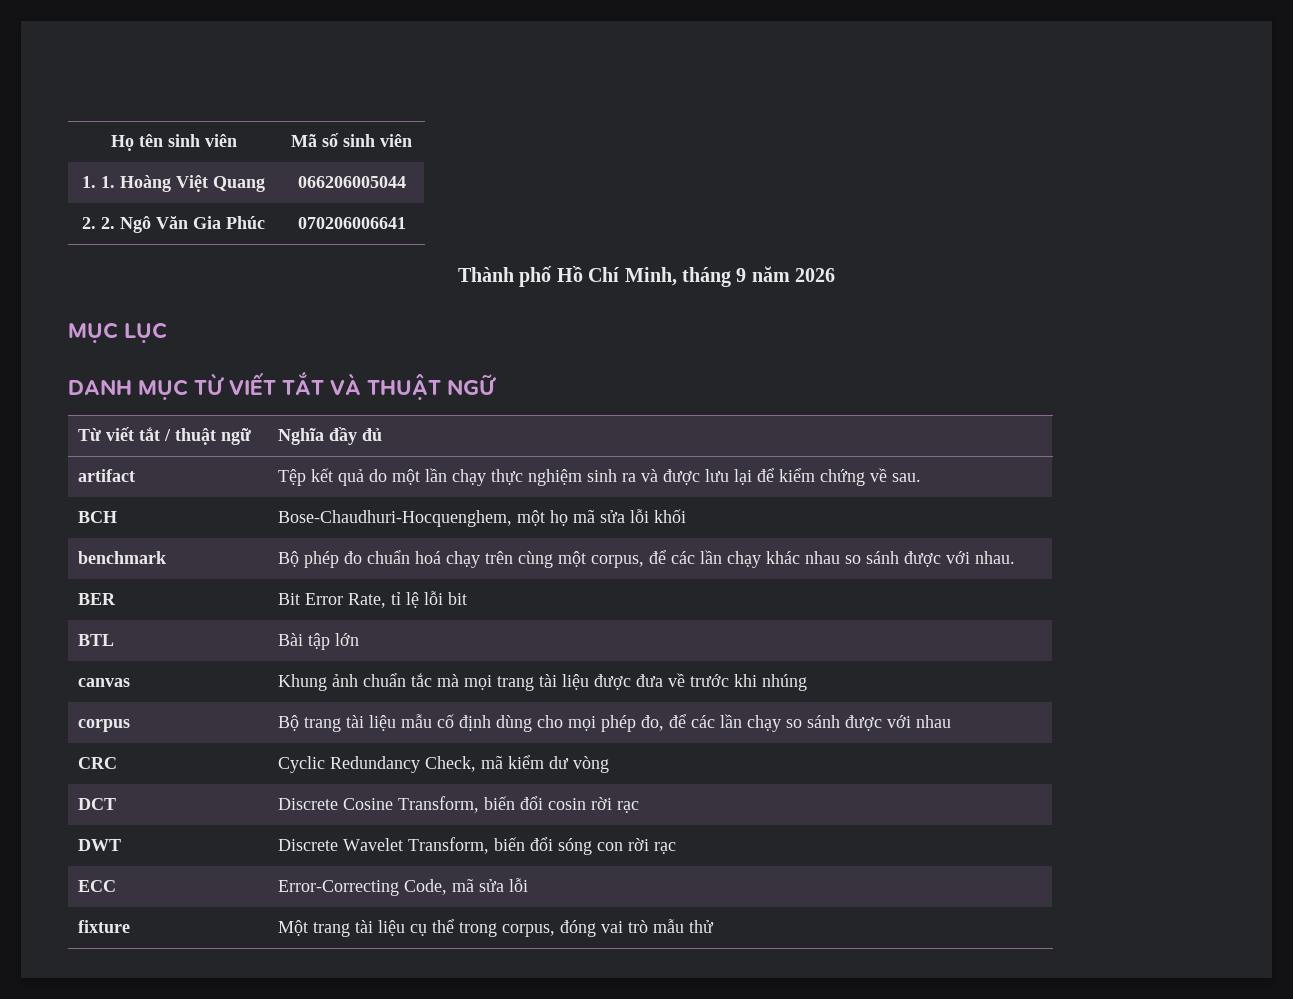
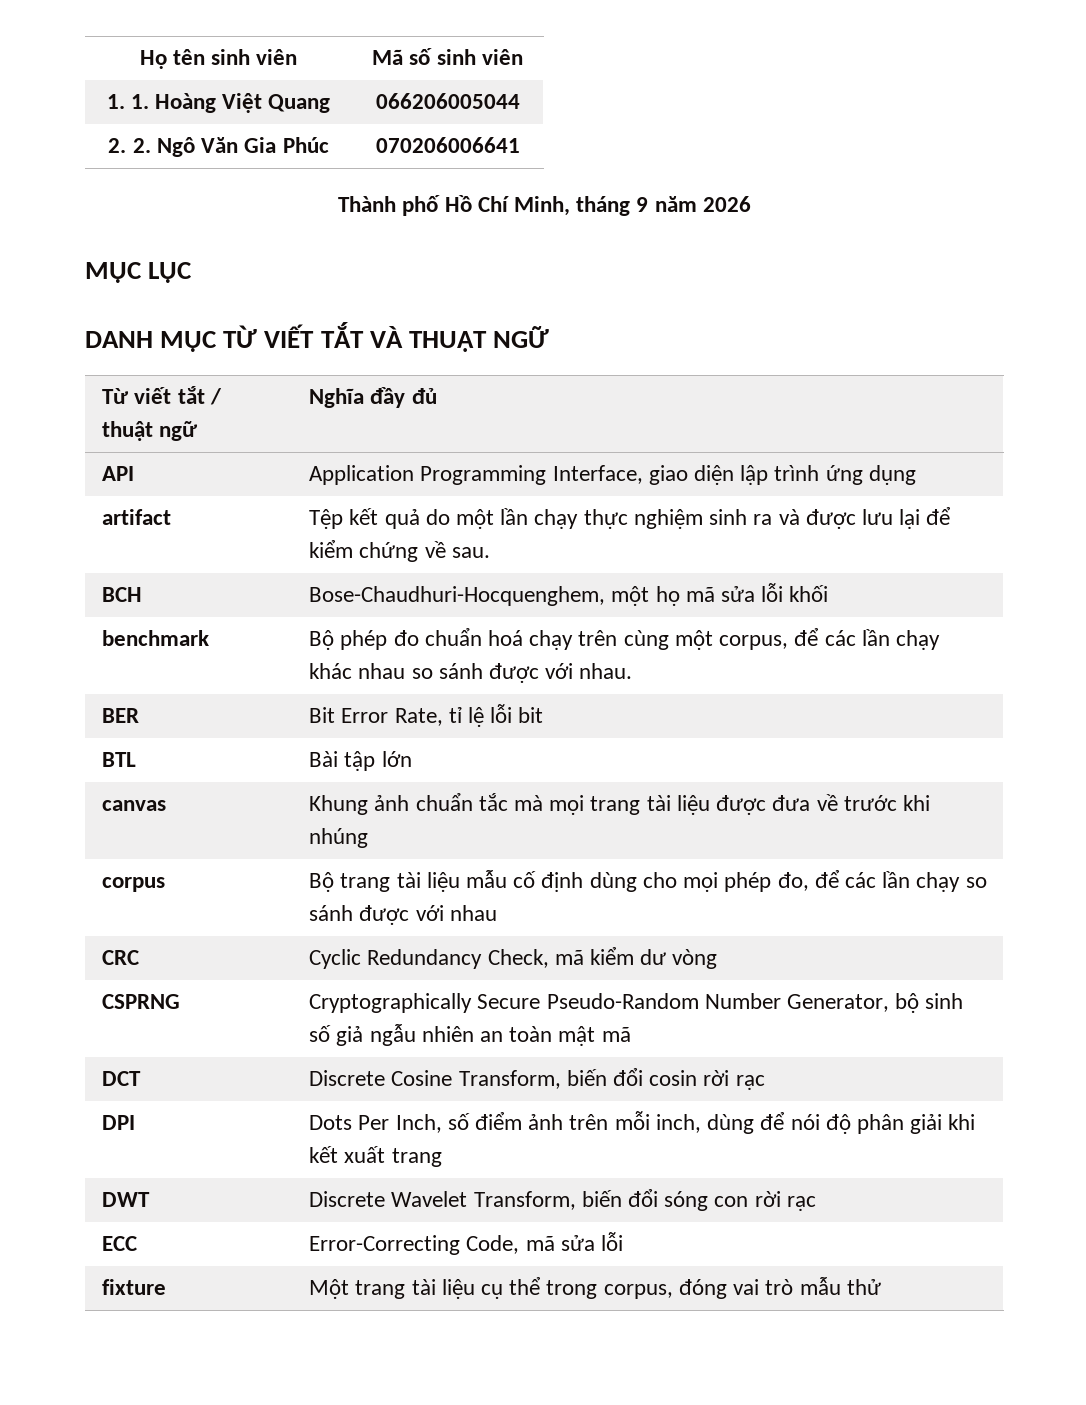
(383, 434) none -> [102,466,135,481] [309,465,916,485] // API | Application Programming Interface, giao diện lập trình ứng dụng
(610, 764) none -> [102,994,181,1009] [309,993,964,1013] [309,1024,631,1046] // CSPRNG | Cryptographically Secure Pseudo-Random Number Generator, bộ sinh số giả ngẫu nhiên an toàn mật mã
(640, 807) none -> [102,1115,136,1130] [309,1111,976,1134] [309,1146,442,1167] // DPI | Dots Per Inch, số điểm ảnh trên mỗi inch, dùng để nói độ phân giải khi kết xuất trang

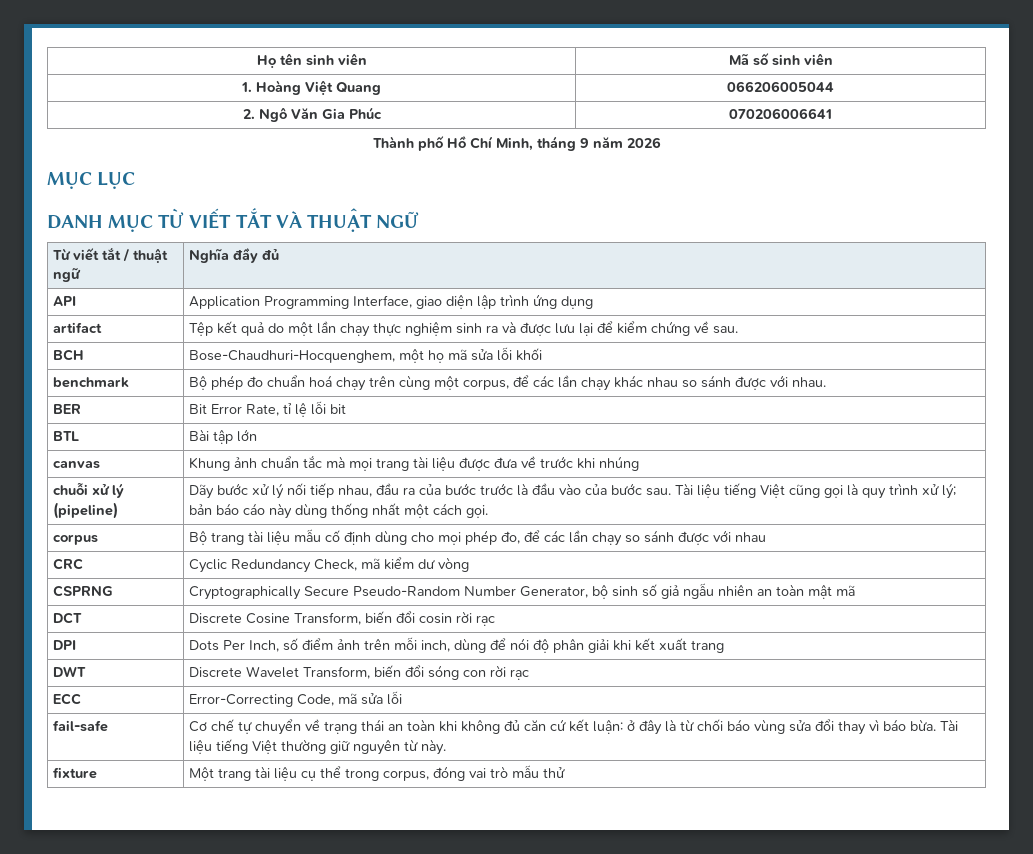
[130,94,149,109] 1. -> (252, 87) none
[132,138,151,153] 2. -> (255, 114) none
(369, 838) none -> [52,483,124,498] [52,502,118,519] [188,483,956,499] [188,503,488,519] // chuỗi xử lý (pipeline) | Dãy bước xử lý nối tiếp nhau, đầu ra của bước trước là đầu vào của bước sau. Tài liệu tiếng Việt cũng gọi là quy trình xử lý; bản báo cáo này dùng thống nhất một cách gọi.
(624, 1241) none -> [52,720,108,732] [188,719,958,735] [188,739,446,755] // fail-safe | Cơ chế tự chuyển về trạng thái an toàn khi không đủ căn cứ kết luận: ở đây là từ chối báo vùng sửa đổi thay vì báo bừa. Tài liệu tiếng Việt thường giữ nguyên từ này.

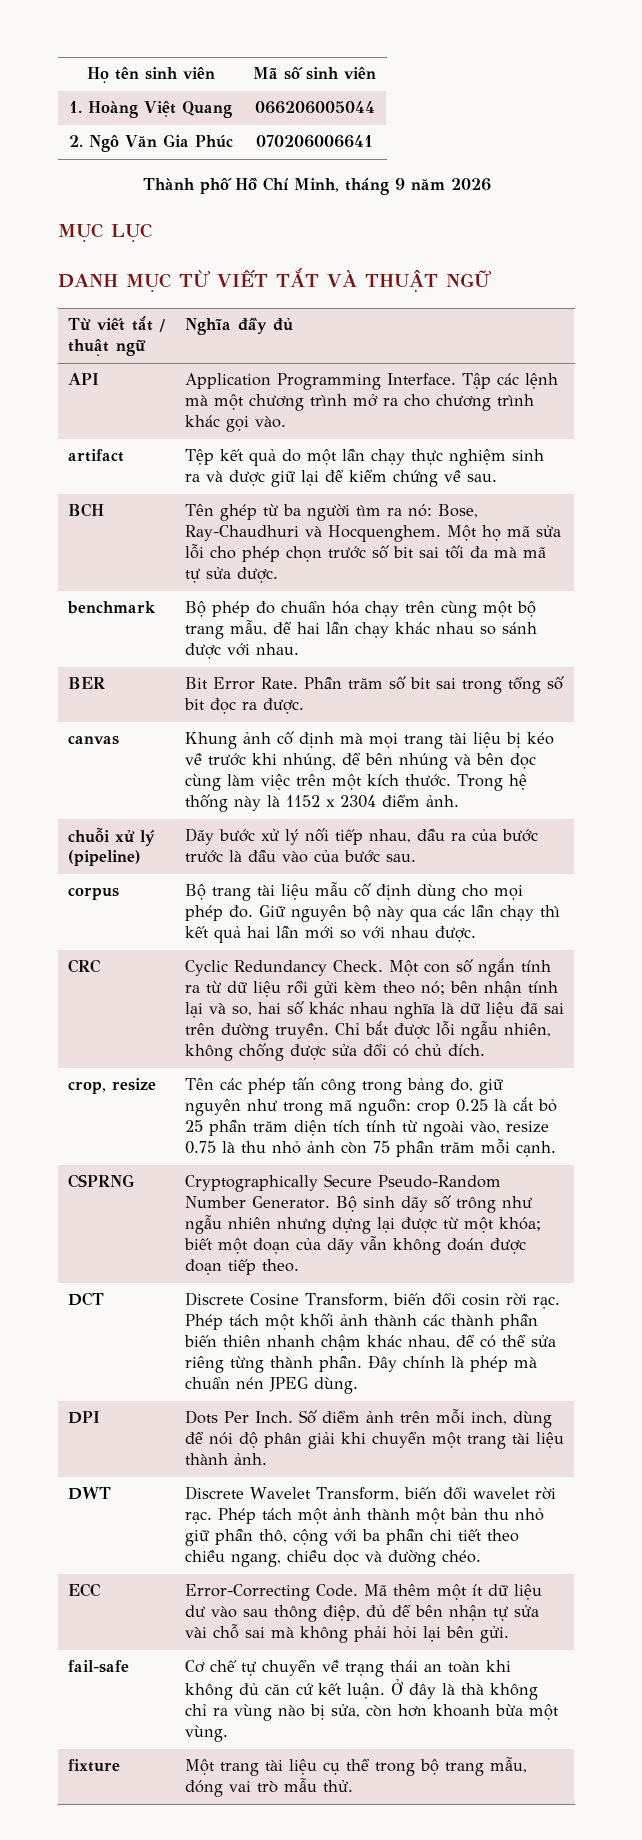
[352,294,593,309] Interface, giao diện lập trình ứng dụng -> [387,373,559,389] [185,394,535,411] [185,415,287,432] Interface. Tập các lệnh mà một chương trình mở ra cho chương trình khác gọi vào.
[554,323,575,334] lưu -> [271,471,297,487] giữ
[188,347,542,363] Bose-Chaudhuri-Hocquenghem, một họ mã sửa lỗi khối -> [185,504,479,521] [185,525,562,542] [185,544,547,562] [185,567,279,583] Tên ghép từ ba người tìm ra nó: Bose, Ray-Chaudhuri và Hocquenghem. Một họ mã sửa lỗi cho phép chọn trước số bit sai tối đa mà mã tự sửa được.
[308,375,332,387] hoá -> [332,601,360,614] hóa
[462,375,554,390] corpus, để các -> [517,601,537,617] [185,620,321,639] bộ trang mẫu, để hai
[245,401,346,417] [52,431,79,441] [188,429,257,444] Rate, tỉ lệ lỗi bit // BTL | Bài tập lớn -> [261,676,565,694] [184,698,305,714] Rate. Phần trăm số bit sai trong tổng số bit đọc ra được.
[260,455,322,468] chuẩn tắc -> [277,731,335,748] cố định
[458,457,517,471] được đưa -> [506,732,555,748] bị kéo
[598,456,639,471] nhúng -> [283,752,537,770] [185,774,528,791] [185,794,460,812] nhúng, để bên nhúng và bên đọc cùng làm việc trên một kích thước. Trong hệ thống này là 1152 x 2304 điểm ảnh.
[674,483,956,499] [188,503,488,519] Tài liệu tiếng Việt cũng gọi là quy trình xử lý; bản báo cáo này dùng thống nhất một cách gọi. -> (417, 858) none
[500,530,709,546] đo, để các lần chạy so sánh được -> [229,904,561,922] [185,925,357,943] đo. Giữ nguyên bộ này qua các lần chạy thì kết quả hai lần mới so
(766, 537) none -> [435,926,477,942] được.
[313,557,469,572] Check, mã kiểm dư vòng -> [333,958,552,977] [185,980,559,998] [185,1001,565,1019] [185,1021,552,1040] [185,1043,486,1061] [68,1078,157,1094] [185,1077,505,1095] [185,1097,558,1116] [185,1119,550,1137] [185,1139,557,1157] Check. Một con số ngắn tính ra từ dữ liệu rồi gửi kèm theo nó; bên nhận tính lại và so, hai số khác nhau nghĩa là dữ liệu đã sai trên đường truyền. Chỉ bắt được lỗi ngẫu nhiên, không chống được sửa đổi có chủ đích. // crop, resize | Tên các phép tấn công trong bảng đo, giữ nguyên như trong mã nguồn: crop 0.25 là cắt bỏ 25 phần trăm diện tích tính từ ngoài vào, resize 0.75 là thu nhỏ ảnh còn 75 phần trăm mỗi cạnh.
[519,583,855,599] Generator, bộ sinh số giả ngẫu nhiên an toàn mật mã -> [252,1195,534,1213] [185,1215,542,1234] [184,1236,527,1255] [185,1259,300,1275] Generator. Bộ sinh dãy số trông như ngẫu nhiên nhưng dựng lại được từ một khóa; biết một đoạn của dãy vẫn không đoán được đoạn tiếp theo.
[475,615,495,626] rạc -> [533,1296,561,1309] [185,1313,539,1330] [184,1334,557,1351] [185,1355,538,1373] [185,1377,359,1394] rạc. Phép tách một khối ảnh thành các thành phần biến thiên nhanh chậm khác nhau, để có thể sửa riêng từng thành phần. Đây chính là phép mà chuẩn nén JPEG dùng.
[248,638,298,652] Inch, số -> [255,1410,318,1424] Inch. Số
[634,638,724,653] kết xuất trang -> [372,1431,565,1449] [185,1453,268,1465] chuyển một trang tài liệu thành ảnh.
[427,665,529,680] [52,693,81,705] [188,691,402,707] sóng con rời rạc // ECC | Error-Correcting Code, mã sửa lỗi -> [473,1487,557,1500] [185,1508,545,1524] [185,1528,520,1546] [185,1550,482,1567] [68,1583,102,1597] [185,1584,543,1601] [185,1604,540,1622] [185,1624,510,1643] wavelet rời rạc. Phép tách một ảnh thành một bản thu nhỏ giữ phần thô, cộng với ba phần chi tiết theo chiều ngang, chiều dọc và đường chéo. // ECC | Error-Correcting Code. Mã thêm một ít dữ liệu dư vào sau thông điệp, đủ để bên nhận tự sửa vài chỗ sai mà không phải hỏi lại bên gửi.
[592,719,958,735] [188,739,446,755] luận: ở đây là từ chối báo vùng sửa đổi thay vì báo bừa. Tài liệu tiếng Việt thường giữ nguyên từ này. -> [347,1679,539,1700] [185,1704,560,1721] [185,1725,229,1742] luận. Ở đây là thà không chỉ ra vùng nào bị sửa, còn hơn khoanh bừa một vùng.
[382,770,429,781] corpus, -> [420,1757,528,1776] bộ trang mẫu,
[542,767,565,778] thử -> [323,1780,354,1792] thử.

